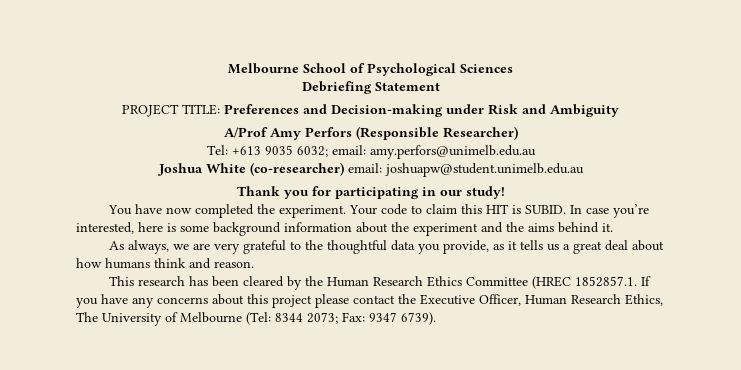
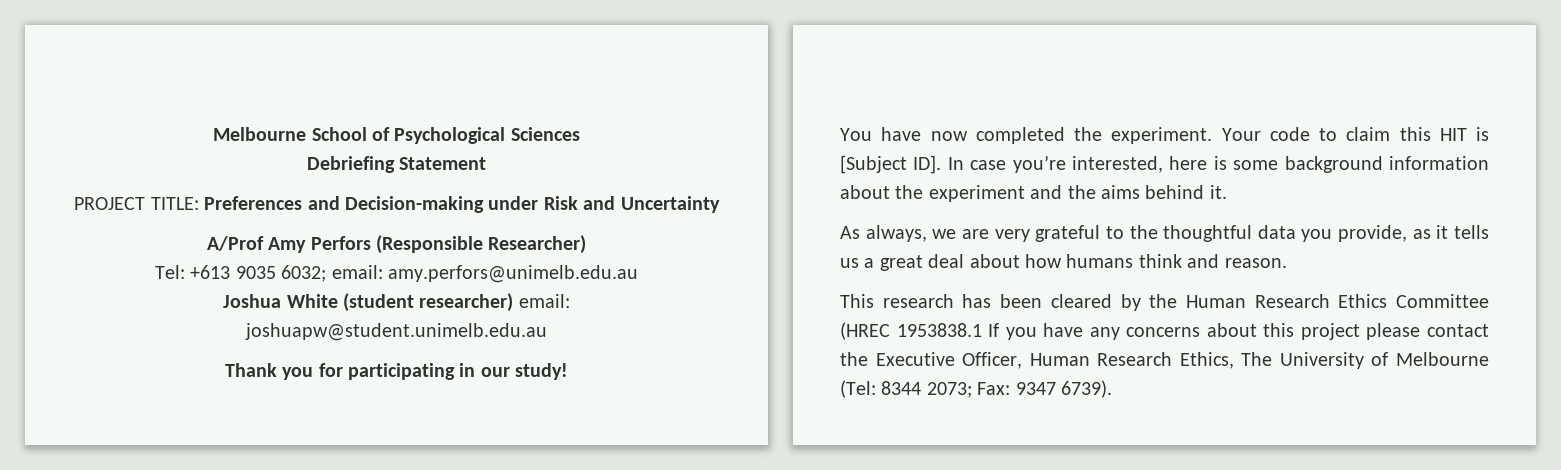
[550,104,619,117] Ambiguity -> [620,196,720,213] Uncertainty
[249,162,344,176] (co-researcher) -> [343,293,514,312] (student researcher)
[524,205,566,214] SUBID. -> [840,155,942,174] [Subject ID].
[574,276,637,287] 1852857.1. -> [896,323,982,337] 1953838.1

